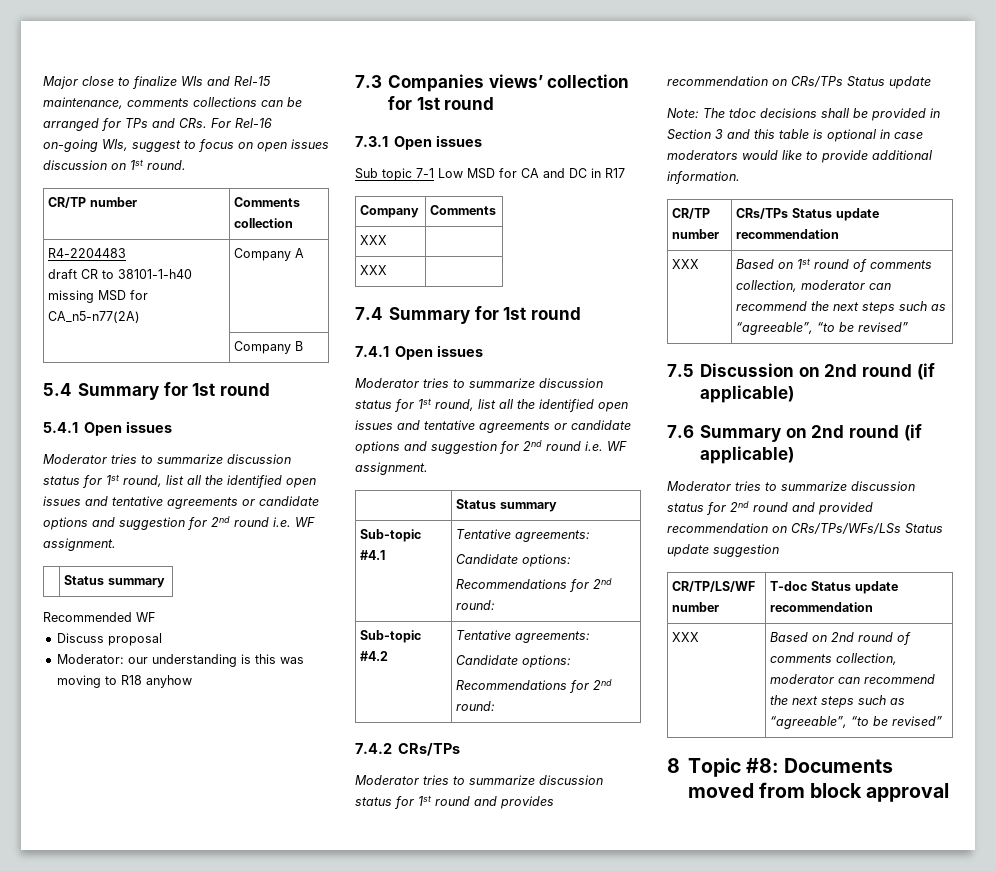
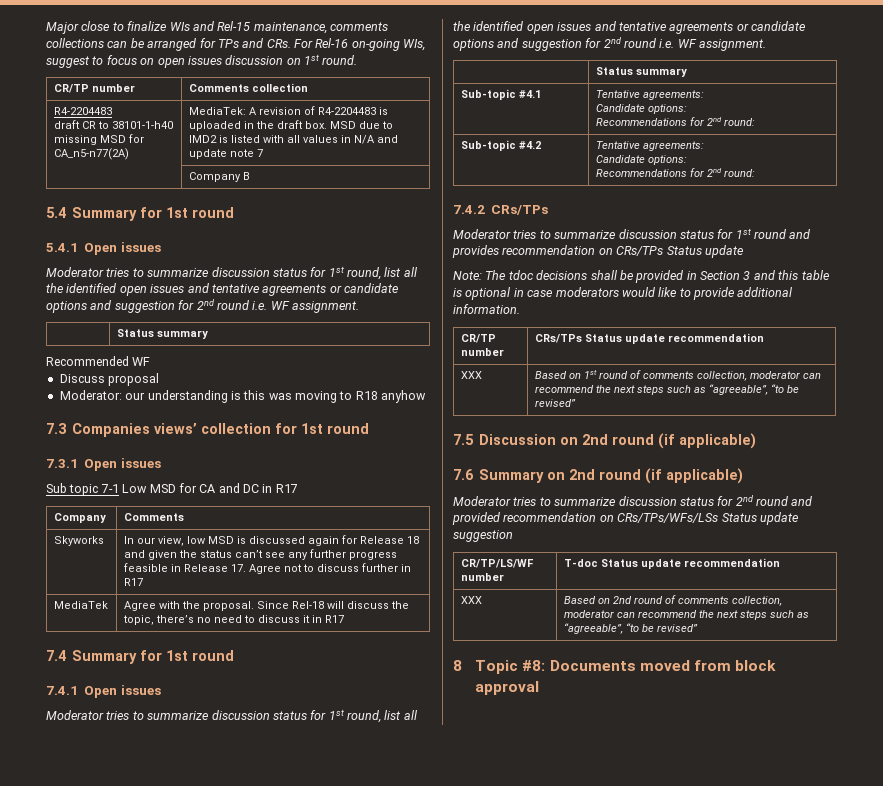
[234,248,292,261] Company -> [188,107,246,115] MediaTek:
(305, 253) none -> [258,106,388,115] [188,120,393,131] [188,135,398,144] [188,149,263,159] revision of R4-2204483 is uploaded in the draft box. MSD due to IMD2 is listed with all values in N/A and update note 7
[360,235,388,245] [360,265,388,275] XXX | // XXX | -> [53,536,104,546] [123,535,419,546] [123,549,397,560] [123,563,411,574] [123,578,143,586] [53,601,108,609] [123,601,409,611] [122,615,344,625] Skyworks | In our view, low MSD is discussed again for Release 18 and given the status can’t see any further progress feasible in Release 17. Agree not to discuss further in R17 // MediaTek | Agree with the proposal. Since Rel-18 will discuss the topic, there’s no need to discuss it in R17

